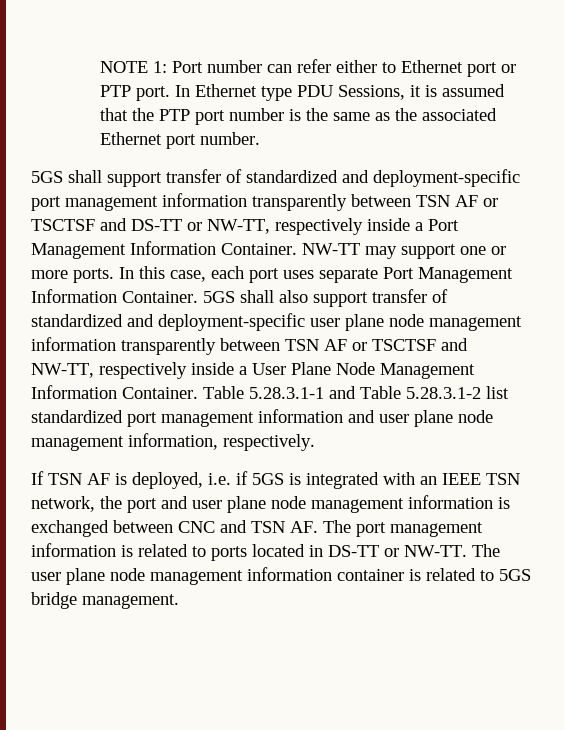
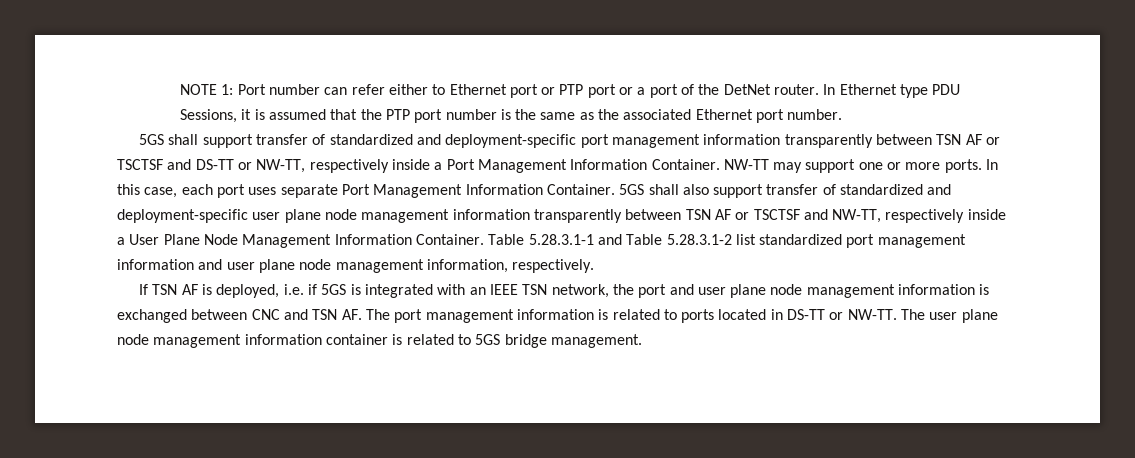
[135,86,170,101] port. -> [587,84,820,98] port or a port of the DetNet router.

